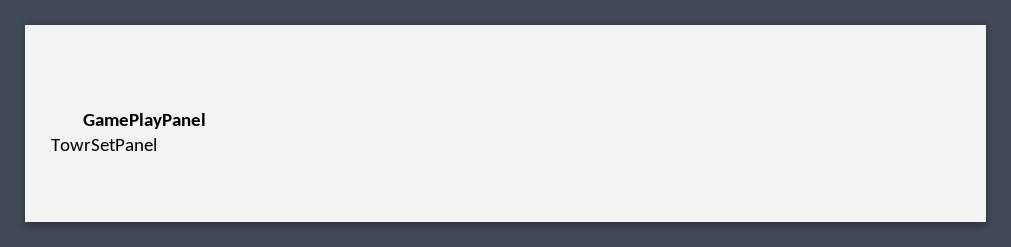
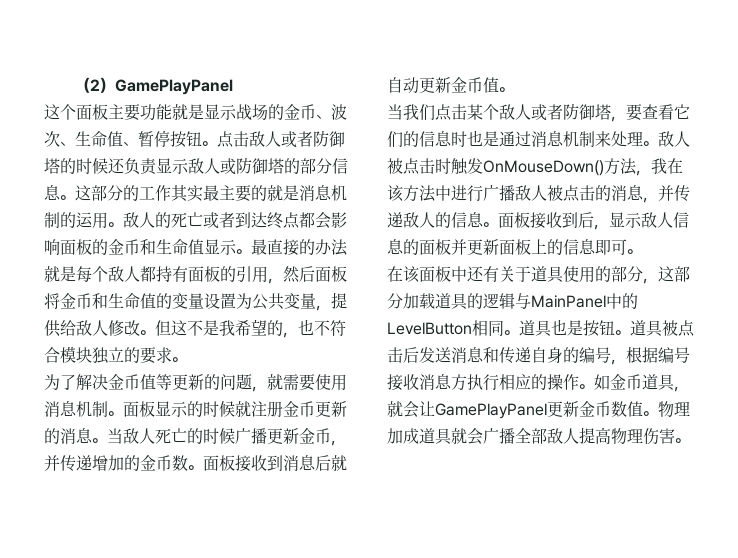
(82, 121) none -> [74,77,115,93] （2）
[51,138,157,151] TowrSetPanel -> [44,104,347,121] [44,130,345,148] [44,157,348,175] [44,185,347,202] [44,212,347,229] [44,239,348,256] [44,266,347,284] [44,292,347,311] [44,319,346,338] [44,346,187,364] [44,374,347,392] [44,401,347,417] [44,428,346,446] [44,455,347,472] [387,77,514,94] [387,103,690,122] [387,130,690,148] [387,158,683,176] [387,185,690,203] [387,212,689,230] [387,239,642,255] [387,266,690,284] [387,293,638,310] [387,319,695,337] [387,346,690,365] [387,374,689,392] [387,401,690,419] [387,427,690,445] 这个面板主要功能就是显示战场的金币、波次、生命值、暂停按钮。点击敌人或者防御塔的时候还负责显示敌人或防御塔的部分信息。这部分的工作其实最主要的就是消息机制的运用。敌人的死亡或者到达终点都会影响面板的金币和生命值显示。最直接的办法就是每个敌人都持有面板的引用，然后面板将金币和生命值的变量设置为公共变量，提供给敌人修改。但这不是我希望的，也不符合模块独立的要求。 // 为了解决金币值等更新的问题，就需要使用消息机制。面板显示的时候就注册金币更新的消息。当敌人死亡的时候广播更新金币，并传递增加的金币数。面板接收到消息后就自动更新金币值。 // 当我们点击某个敌人或者防御塔，要查看它们的信息时也是通过消息机制来处理。敌人被点击时触发OnMouseDown()方法，我在该方法中进行广播敌人被点击的消息，并传递敌人的信息。面板接收到后，显示敌人信息的面板并更新面板上的信息即可。 // 在该面板中还有关于道具使用的部分，这部分加载道具的逻辑与MainPanel中的LevelButton相同。道具也是按钮。道具被点击后发送消息和传递自身的编号，根据编号接收消息方执行相应的操作。如金币道具，就会让GamePlayPanel更新金币数值。物理加成道具就会广播全部敌人提高物理伤害。

